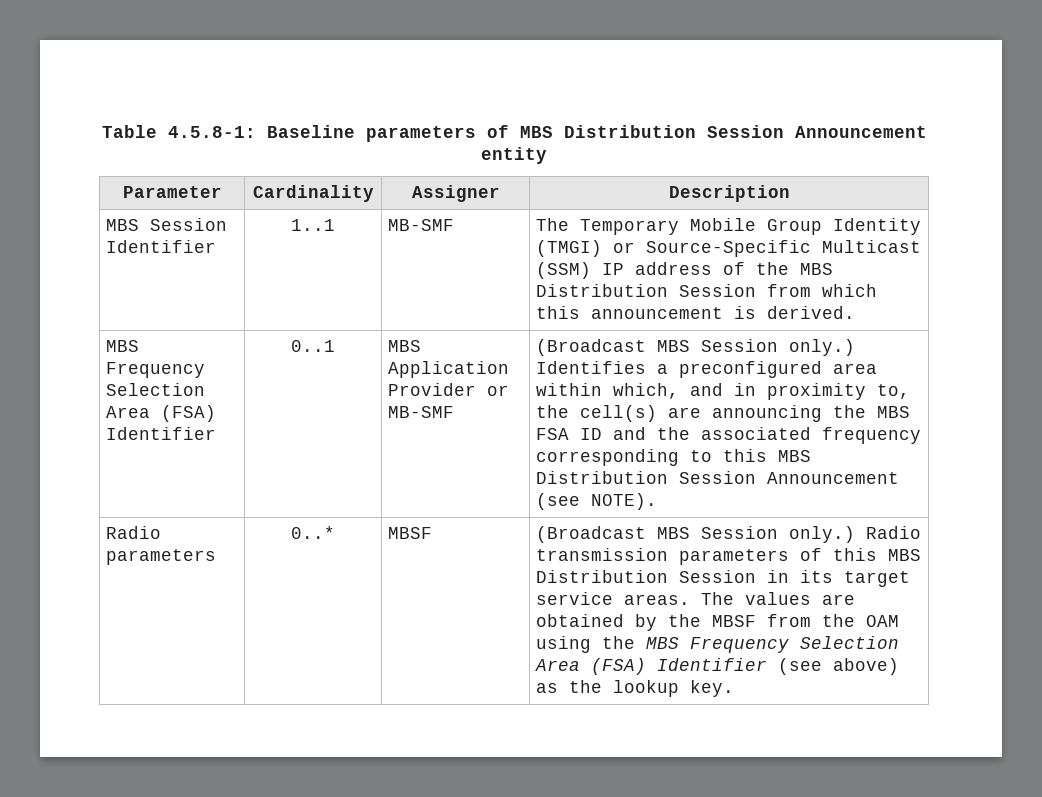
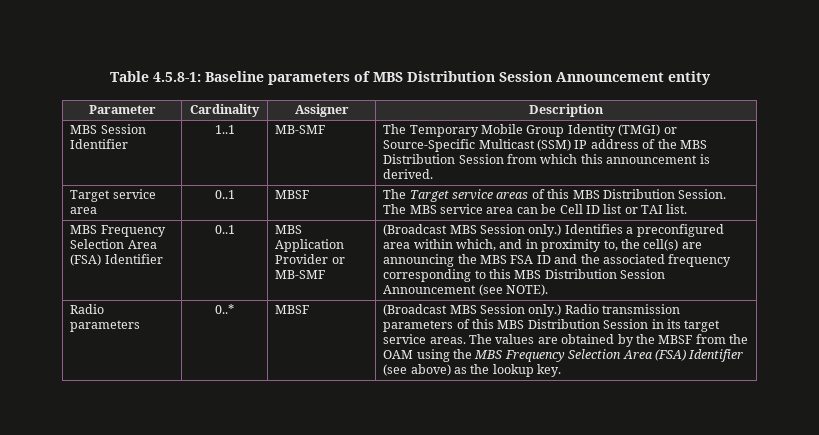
(856, 312) none -> [70,189,156,202] [70,207,98,214] [214,190,235,199] [275,190,310,199] [383,189,727,202] [383,204,688,214] // Target service area | 0..1 | MBSF | The Target service areas of this MBS Distribution Session. The MBS service area can be Cell ID list or TAI list.

